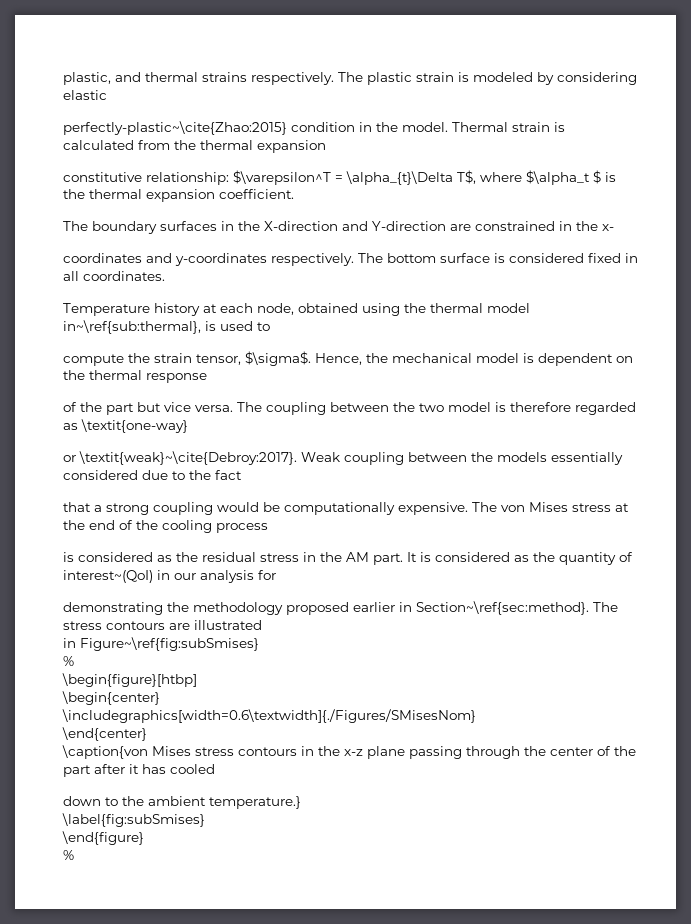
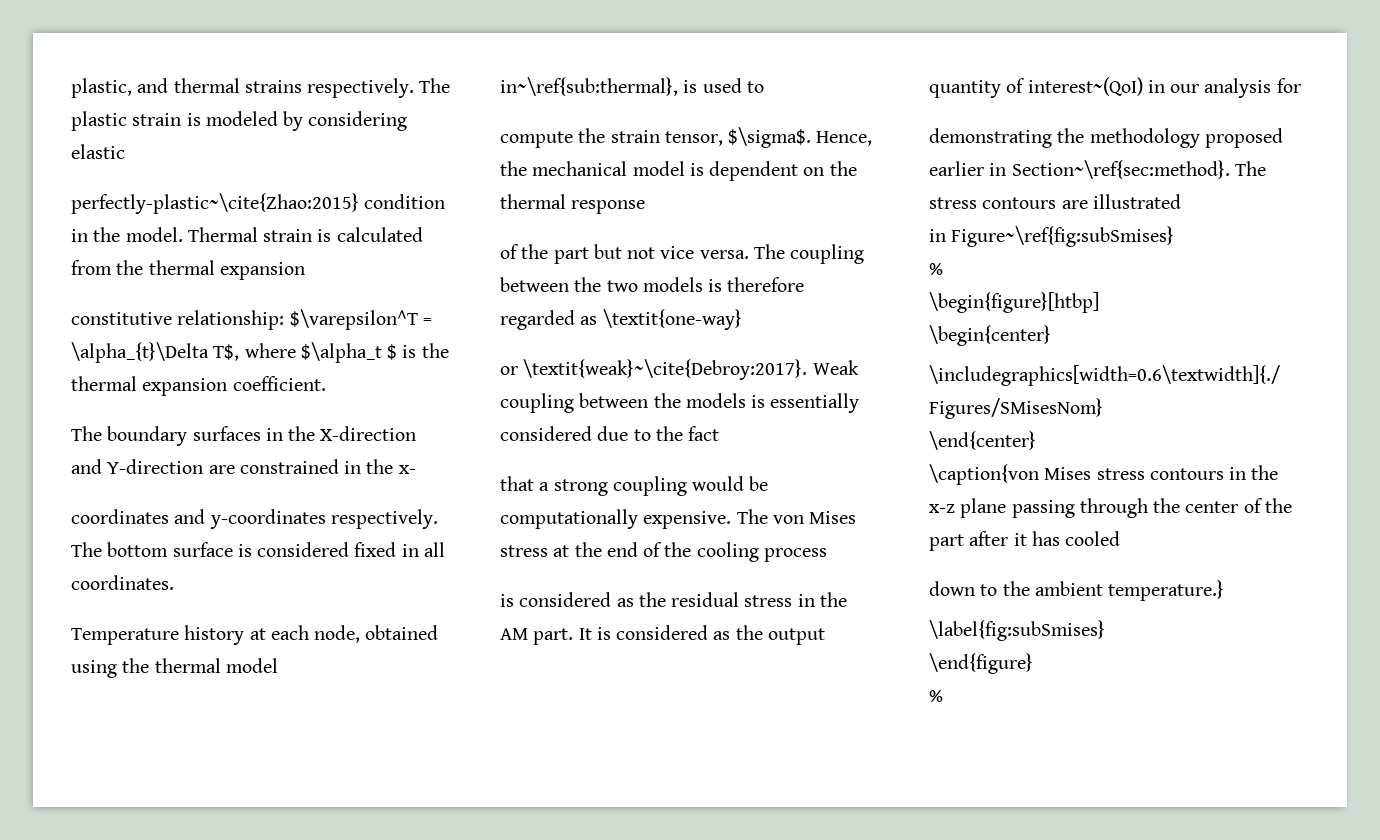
(161, 407) none -> [627,247,656,259] not
[448,402,491,412] model -> [642,277,703,292] models
(547, 457) none -> [751,395,766,408] is
(555, 557) none -> [767,628,825,645] output

